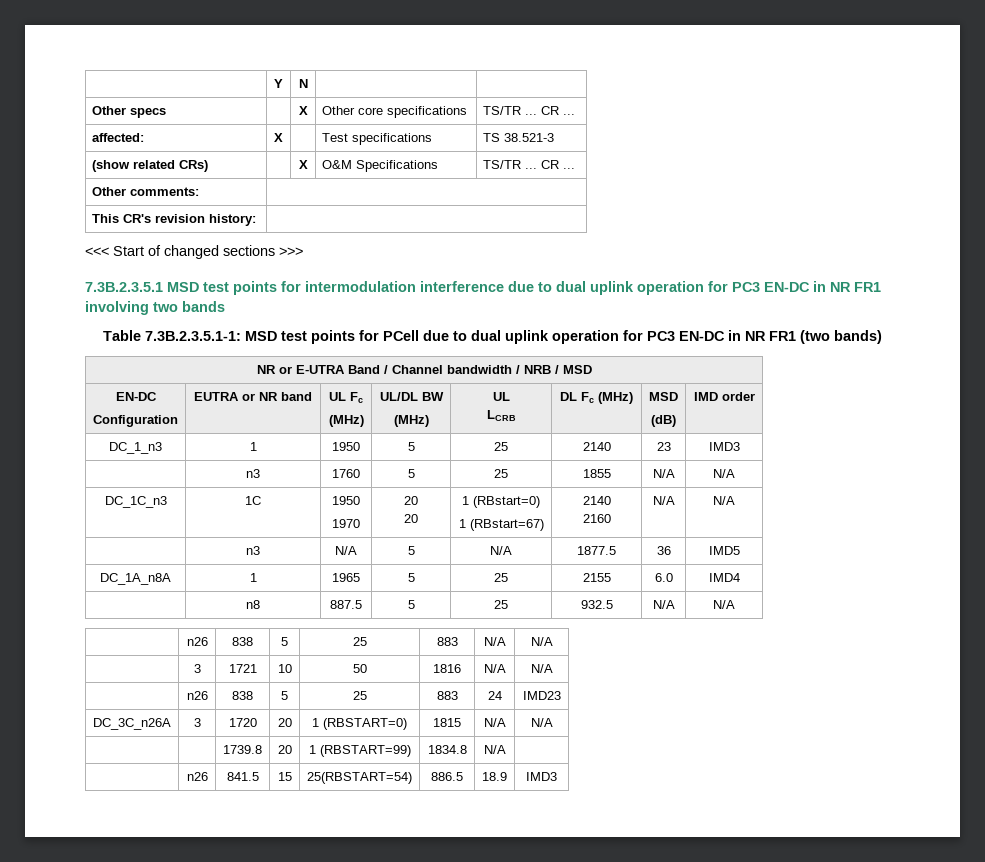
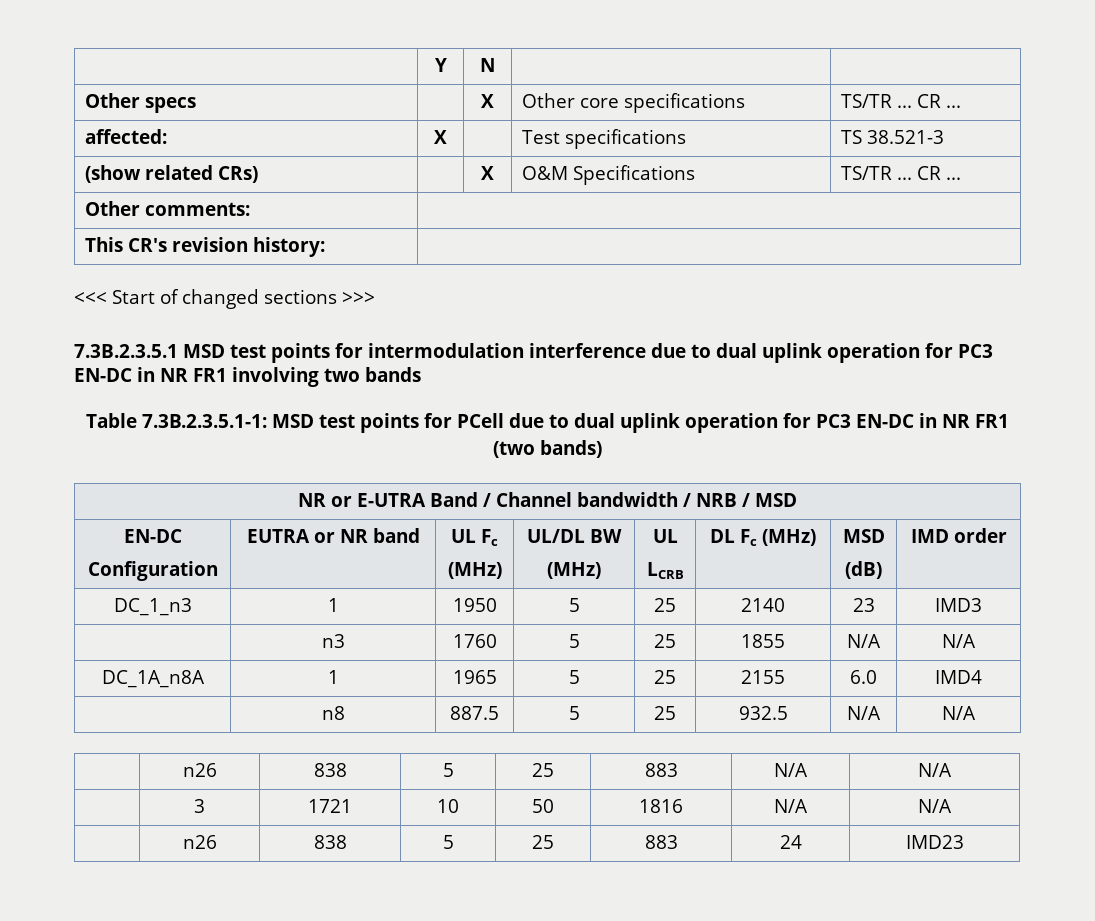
[104,496,167,508] [245,496,261,505] [332,496,360,505] [332,519,360,528] [404,496,418,505] [404,514,418,523] [462,496,540,508] [458,519,544,531] [582,496,611,505] [582,514,611,523] [652,496,675,505] [713,496,735,505] [246,546,260,555] [335,546,357,555] [407,546,415,555] [490,546,512,555] [577,546,616,555] [656,546,671,555] [708,546,740,555] // DC_1C_n3 | 1C | 1950 // 1970 | 20 // 20 | 1 (RBstart=0) // 1 (RBstart=67) | 2140 // 2160 | N/A | N/A // | n3 | N/A | 5 | N/A | 1877.5 | 36 | IMD5 -> (976, 641) none
[93,718,171,730] [193,718,201,727] [228,718,257,727] [277,718,292,727] [312,718,407,730] [433,718,461,727] [483,718,506,727] [530,718,553,727] [223,745,262,754] [277,745,292,754] [308,745,411,757] [427,745,467,754] [483,745,506,754] [186,772,208,781] [226,772,259,781] [277,772,292,781] [307,772,412,784] [431,772,463,781] [482,772,507,781] [526,772,557,781] // DC_3C_n26A | 3 | 1720 | 20 | 1 (RBSTART=0) | 1815 | N/A | N/A // | | 1739.8 | 20 | 1 (RBSTART=99) | 1834.8 | N/A | // | n26 | 841.5 | 15 | 25(RBSTART=54) | 886.5 | 18.9 | IMD3 -> (964, 842) none

